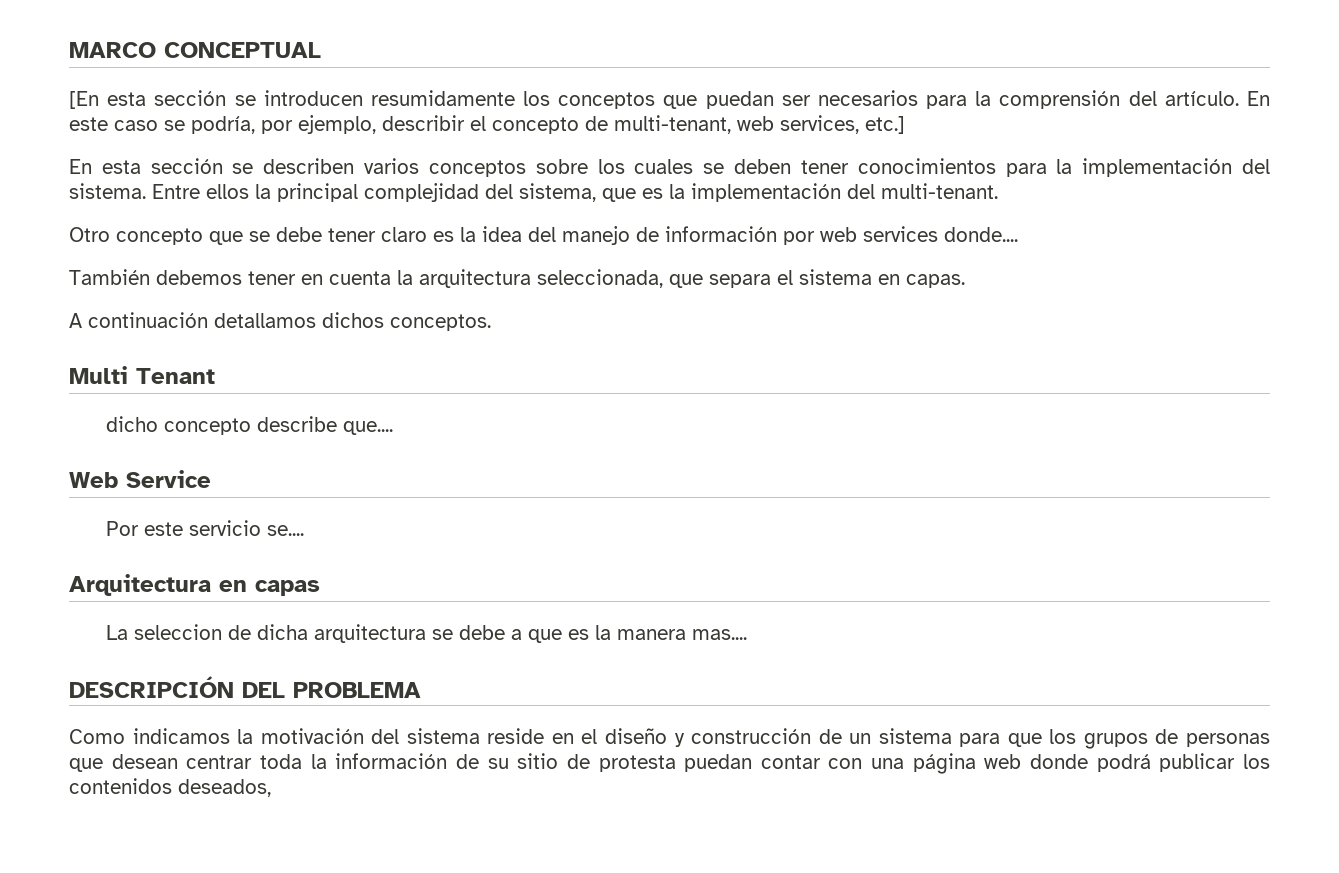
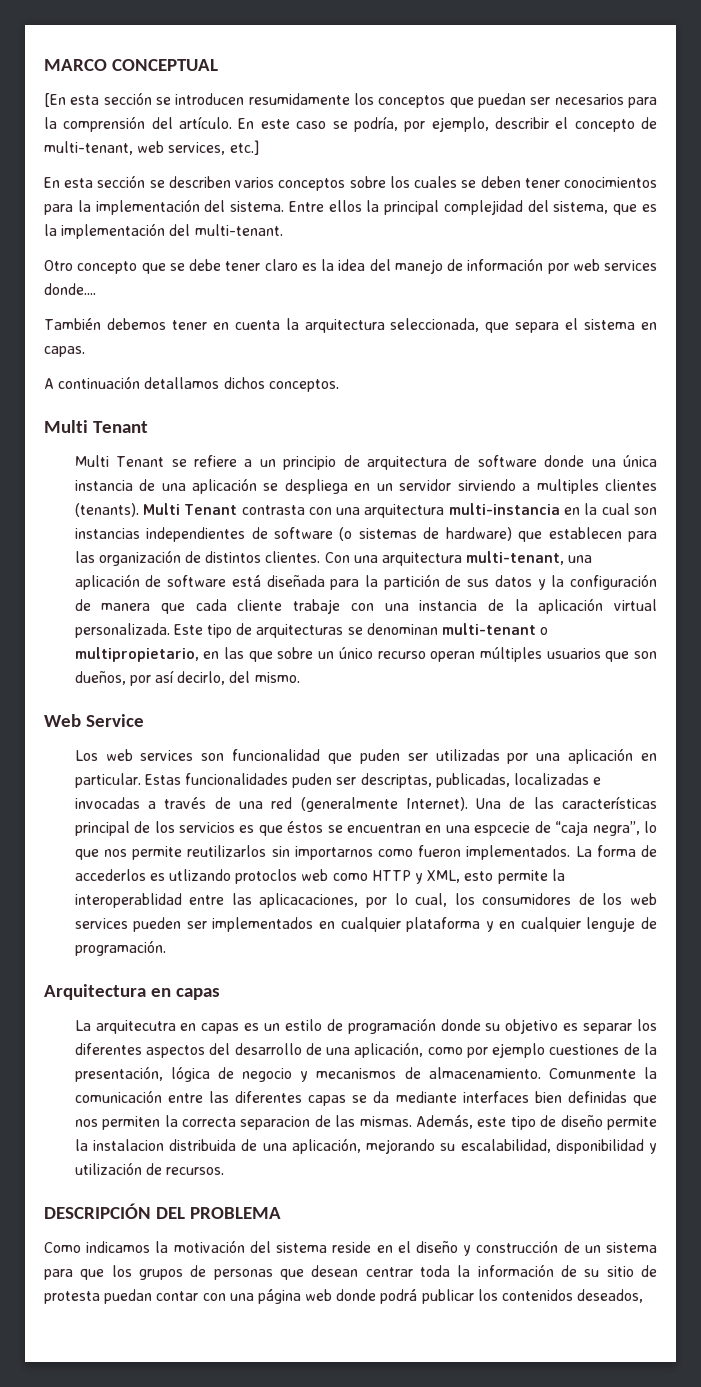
[105,416,393,435] [69,470,211,488] [105,520,304,536] [69,574,320,596] [105,624,747,643] dicho concepto describe que.... // Web Service // Por este servicio se.... // Arquitectura en capas // La seleccion de dicha arquitectura se debe a que es la manera mas.... -> [74,455,657,470] [74,478,657,494] [74,503,658,518] [74,527,657,542] [74,550,593,566] [74,574,658,590] [74,598,657,614] [74,623,549,638] [74,647,657,662] [74,670,300,686] [44,714,145,727] [74,748,657,764] [74,773,602,788] [74,796,657,812] [74,821,658,836] [74,845,657,860] [74,869,565,884] [74,893,657,908] [74,917,657,932] [74,940,166,956] [44,984,221,1000] [74,1018,657,1034] [74,1042,657,1058] [74,1066,657,1082] [74,1090,657,1106] [74,1115,657,1130] [74,1138,657,1154] [74,1162,225,1175] Multi Tenant se refiere a un principio de arquitectura de software donde una única instancia de una aplicación se despliega en un servidor sirviendo a multiples clientes (tenants). Multi Tenant contrasta con una arquitectura multi-instancia en la cual son instancias independientes de software (o sistemas de hardware) que establecen para las organización de distintos clientes. Con una arquitectura multi-tenant, una aplicación de software está diseñada para la partición de sus datos y la configuración de manera que cada cliente trabaje con una instancia de la aplicación virtual personalizada. Este tipo de arquitecturas se denominan multi-tenant o multipropietario, en las que sobre un único recurso operan múltiples usuarios que son dueños, por así decirlo, del mismo. // Web Service // Los web services son funcionalidad que puden ser utilizadas por una aplicación en particular. Estas funcionalidades puden ser descriptas, publicadas, localizadas e invocadas a través de una red (generalmente Internet). Una de las características principal de los servicios es que éstos se encuentran en una espcecie de “caja negra”, lo que nos permite reutilizarlos sin importarnos como fueron implementados. La forma de accederlos es utlizando protoclos web como HTTP y XML, esto permite la interoperablidad entre las aplicacaciones, por lo cual, los consumidores de los web services pueden ser implementados en cualquier plataforma y en cualquier lenguje de programación. // Arquitectura en capas // La arquitecutra en capas es un estilo de programación donde su objetivo es separar los diferentes aspectos del desarrollo de una aplicación, como por ejemplo cuestiones de la presentación, lógica de negocio y mecanismos de almacenamiento. Comunmente la comunicación entre las diferentes capas se da mediante interfaces bien definidas que nos permiten la correcta separacion de las mismas. Además, este tipo de diseño permite la instalacion distribuida de una aplicación, mejorando su escalabilidad, disponibilidad y utilización de recursos.

